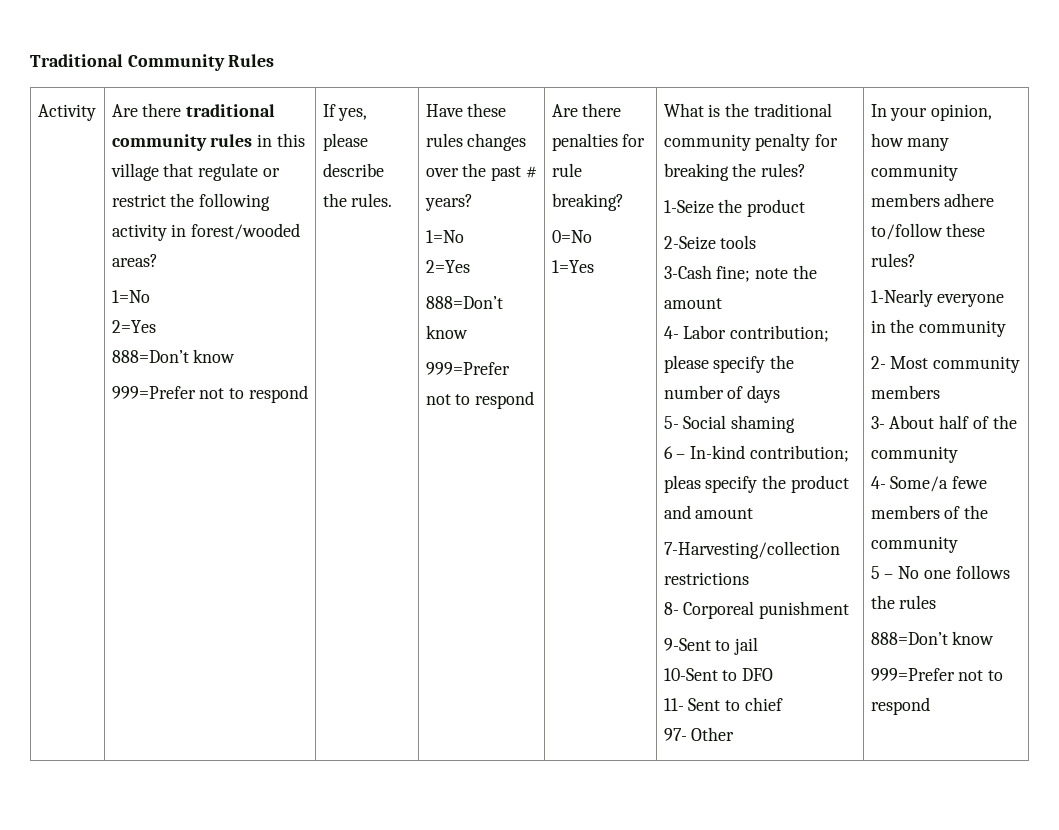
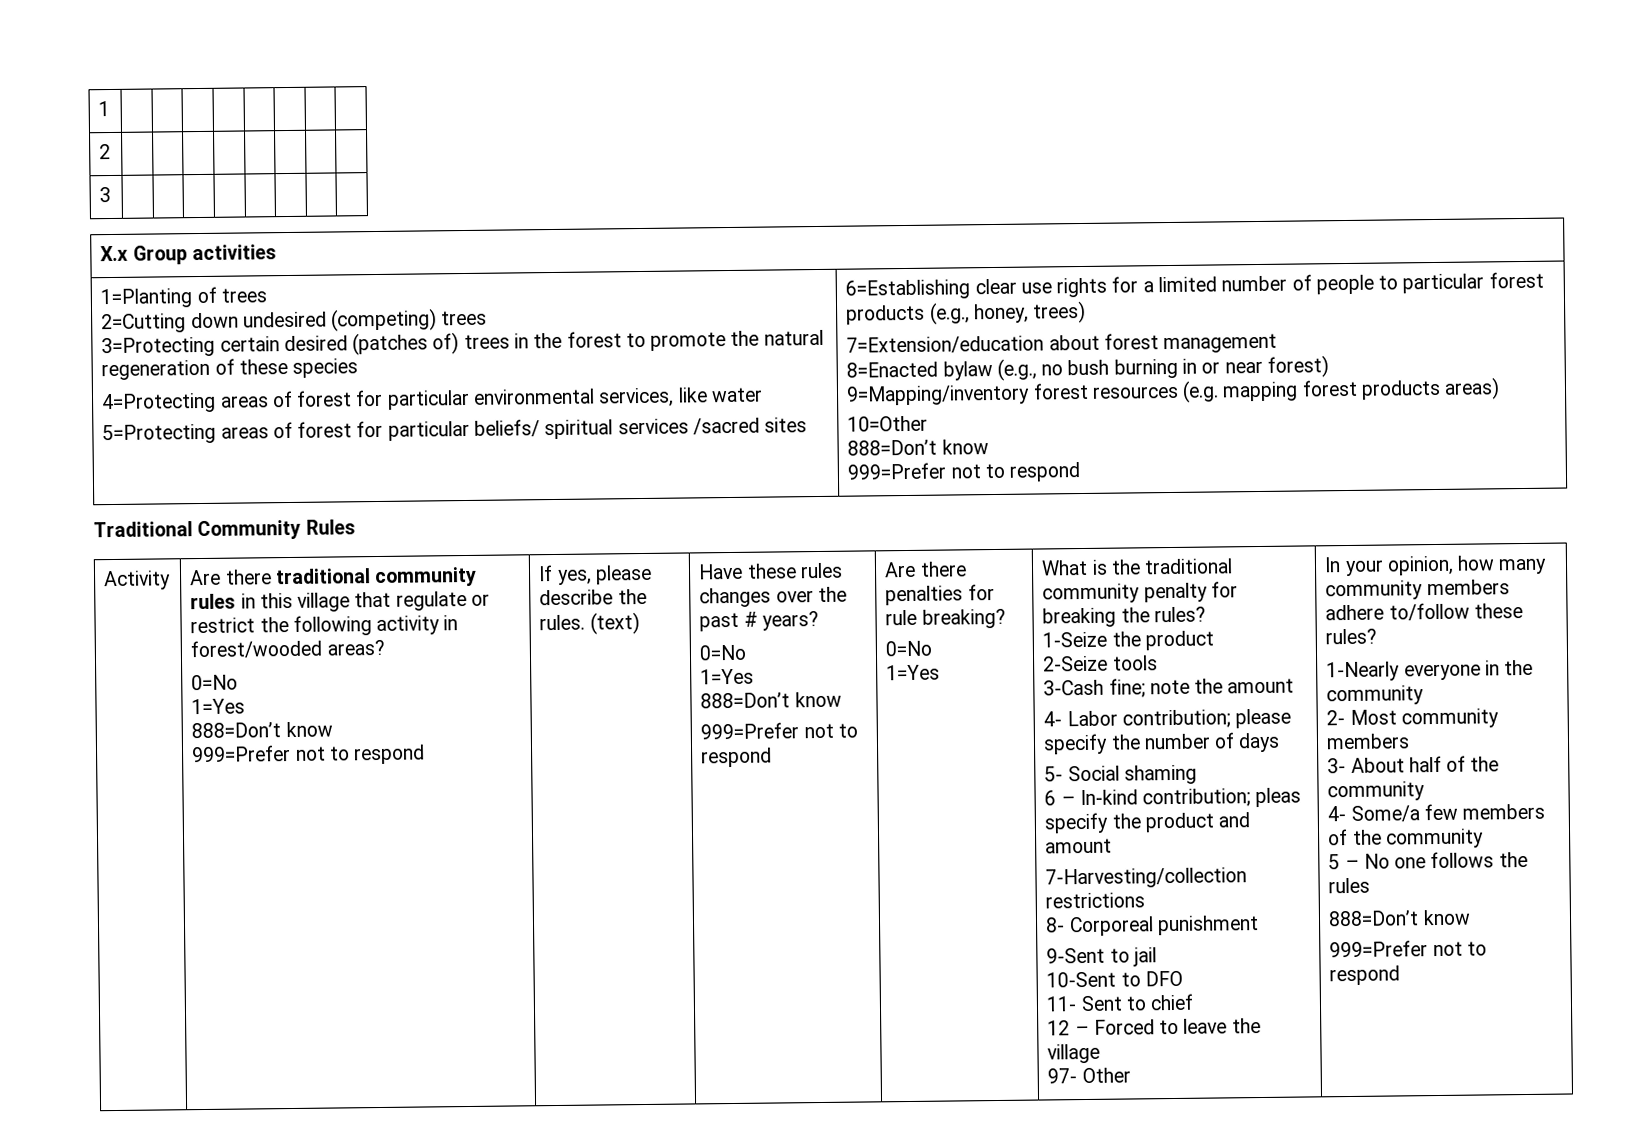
(30, 60) none -> [98,101,111,117] [99,143,112,160] [99,186,112,203] [100,244,277,265] [100,286,267,309] [101,308,488,334] [101,329,824,358] [101,358,359,381] [101,387,763,414] [102,417,808,445] [845,271,1544,300] [846,300,1087,325] [846,333,1278,354] [846,355,1329,381] [846,377,1501,406] [847,415,929,432] [847,439,989,456] [847,462,1082,482] 1 | | | | | | | | // 2 | | | | | | | | // 3 | | | | | | | | // X.x Group activities // 1=Planting of trees // 2=Cutting down undesired (competing) trees // 3=Protecting certain desired (patches of) trees in the forest to promote the natural regeneration of these species // 4=Protecting areas of forest for particular environmental services, like water // 5=Protecting areas of forest for particular beliefs/ spiritual services /sacred sites | 6=Establishing clear use rights for a limited number of people to particular forest products (e.g., honey, trees) // 7=Extension/education about forest management // 8=Enacted bylaw (e.g., no bush burning in or near forest) // 9=Mapping/inventory forest resources (e.g. mapping forest products areas) // 10=Other // 888=Don’t know // 999=Prefer not to respond //
[111,290,150,303] [111,320,156,333] 1=No // 2=Yes -> [191,674,239,691] [191,698,246,715] 0=No // 1=Yes
(393, 200) none -> [589,612,640,635] (text)
[425,230,464,243] [425,260,470,273] 1=No // 2=Yes -> [699,644,748,661] [700,668,755,685] 0=No // 1=Yes
(783, 704) none -> [1047,1018,1261,1036] [1047,1043,1101,1064] // 12 – Forced to leave the village
[952,476,988,489] fewe -> [1423,803,1458,821] few

